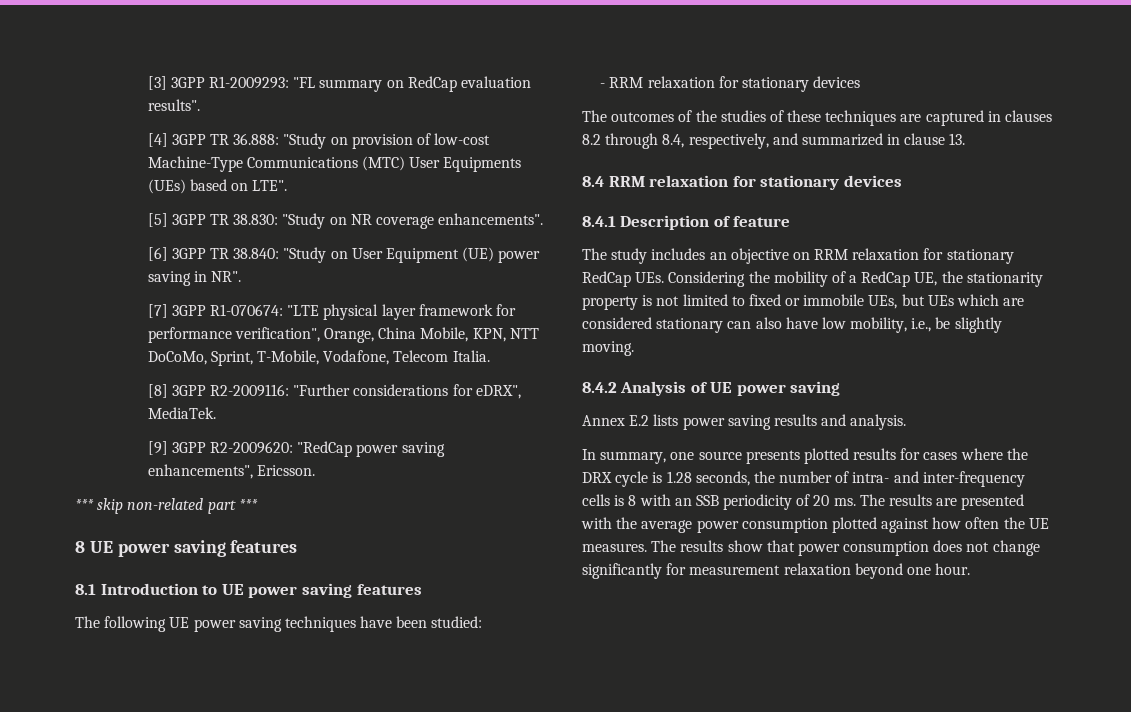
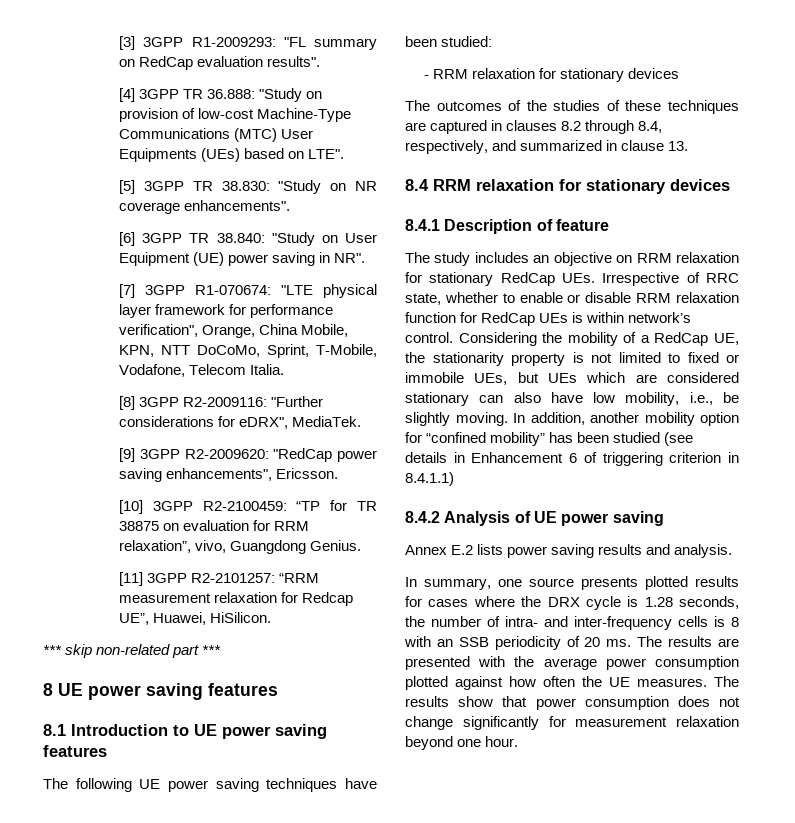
(315, 470) none -> [119,500,378,514] [119,520,310,531] [119,540,362,554] [119,572,320,586] [119,592,354,606] [119,612,272,625] // [10] 3GPP R2-2100459: “TP for TR 38875 on evaluation for RRM relaxation”, vivo, Guangdong Genius. // [11] 3GPP R2-2101257: “RRM measurement relaxation for Redcap UE”, Huawei, HiSilicon.
(665, 277) none -> [602,272,739,286] [405,292,739,305] [405,312,692,326] [405,332,453,343] Irrespective of RRC state, whether to enable or disable RRM relaxation function for RedCap UEs is within network’s control.
(634, 348) none -> [513,412,739,426] [405,432,694,446] [405,452,739,466] [405,472,454,486] In addition, another mobility option for “confined mobility” has been studied (see details in Enhancement 6 of triggering criterion in 8.4.1.1)

